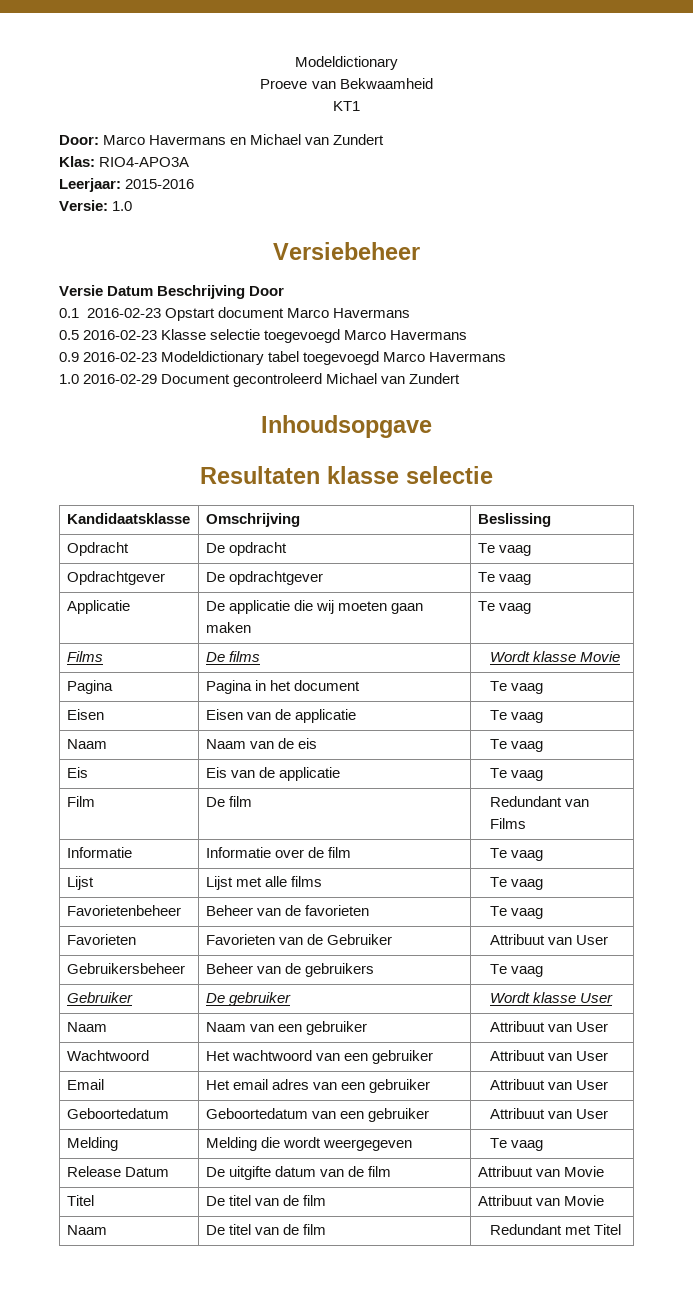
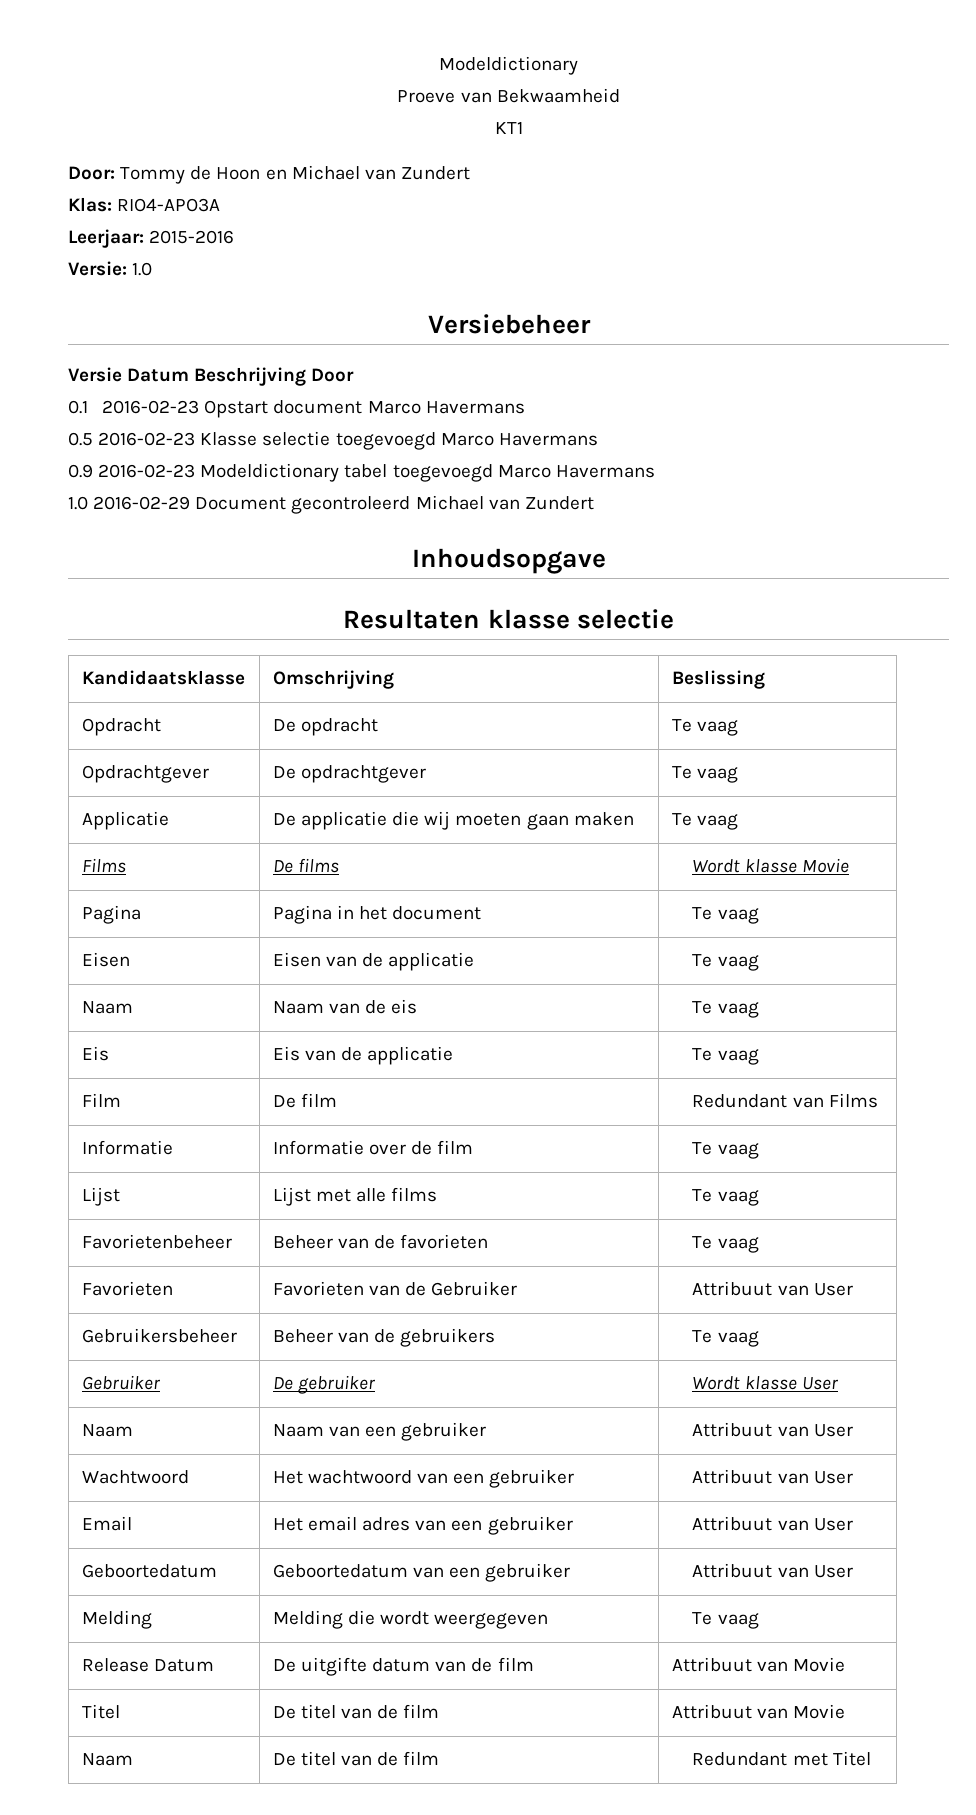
[103,135,227,145] Marco Havermans -> [120,166,261,184] Tommy de Hoon

